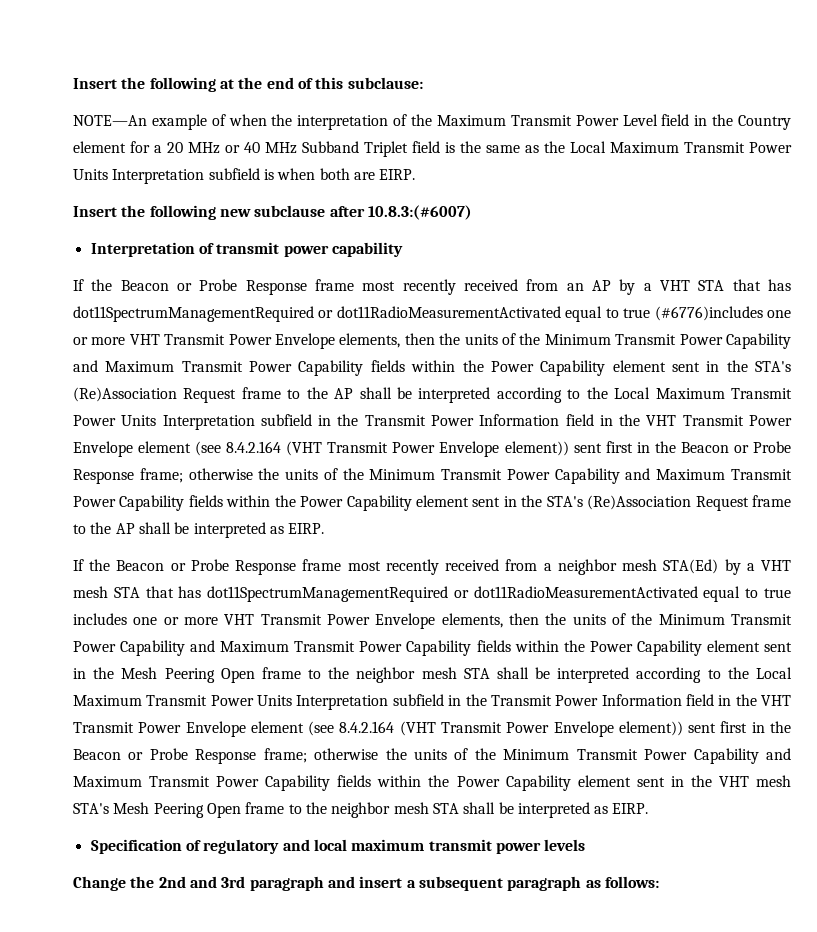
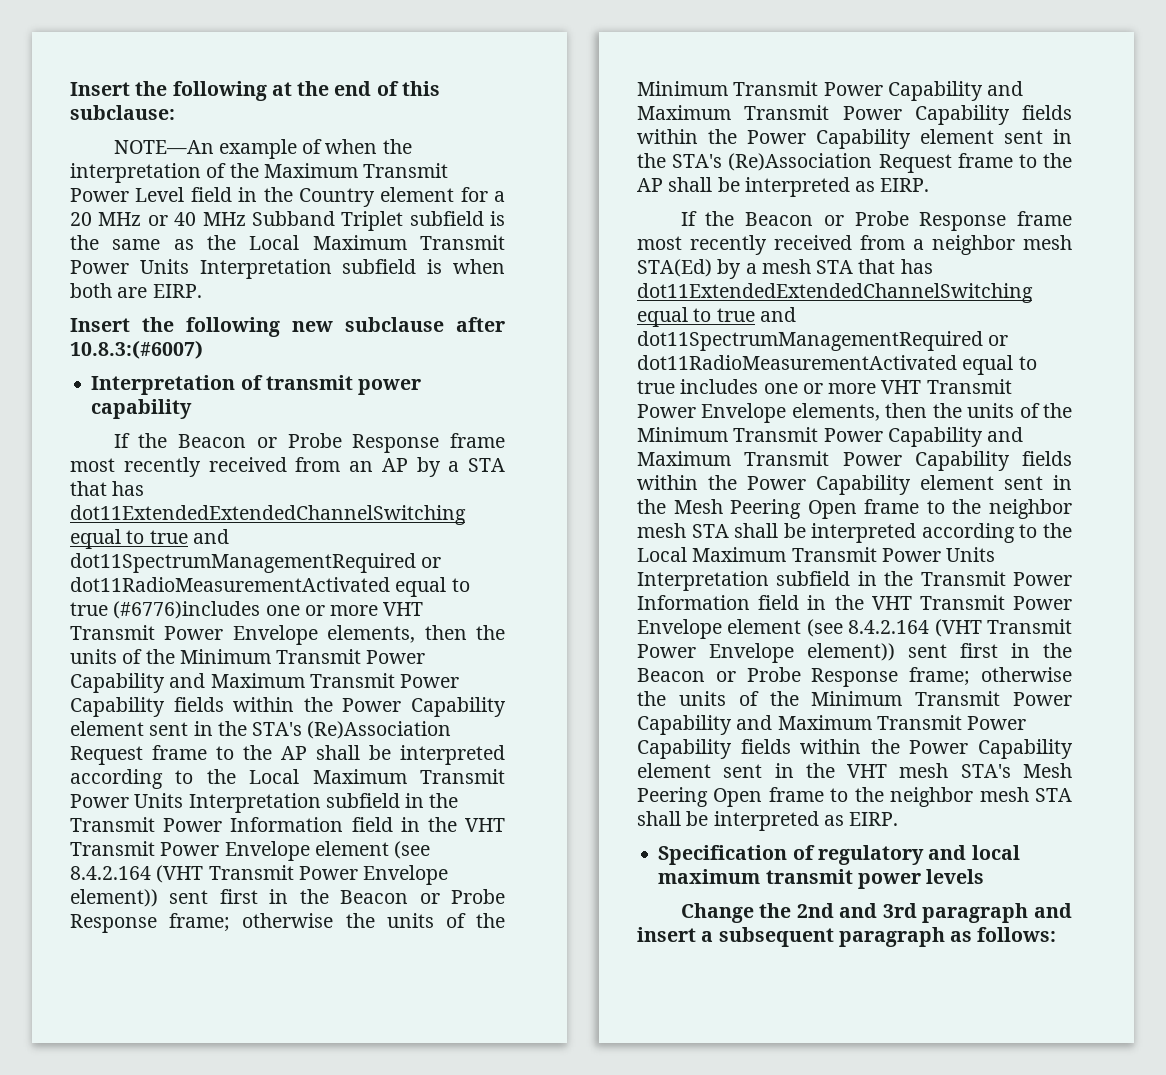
[412,141,440,153] field -> [409,211,484,226] subfield
[660,279,792,291] VHT STA that has -> [468,458,505,472] [70,481,145,496] [70,505,466,525] [70,529,229,549] STA that has dot11ExtendedExtendedChannelSwitching equal to true and
[761,560,792,571] VHT -> (757, 268) none
(202, 592) none -> [637,283,1033,303] [637,307,796,327] dot11ExtendedExtendedChannelSwitching equal to true and

